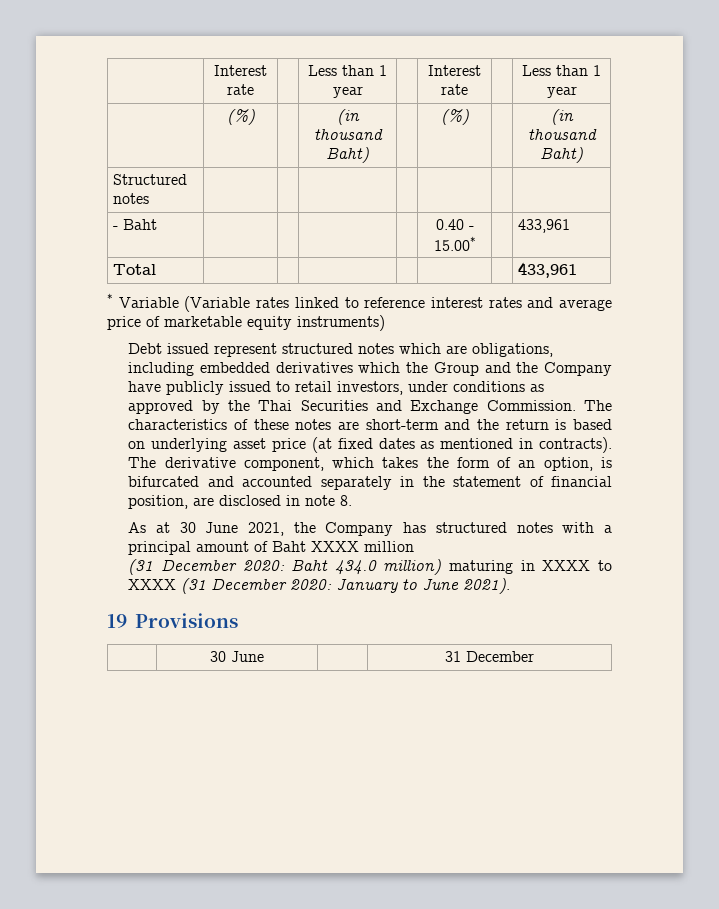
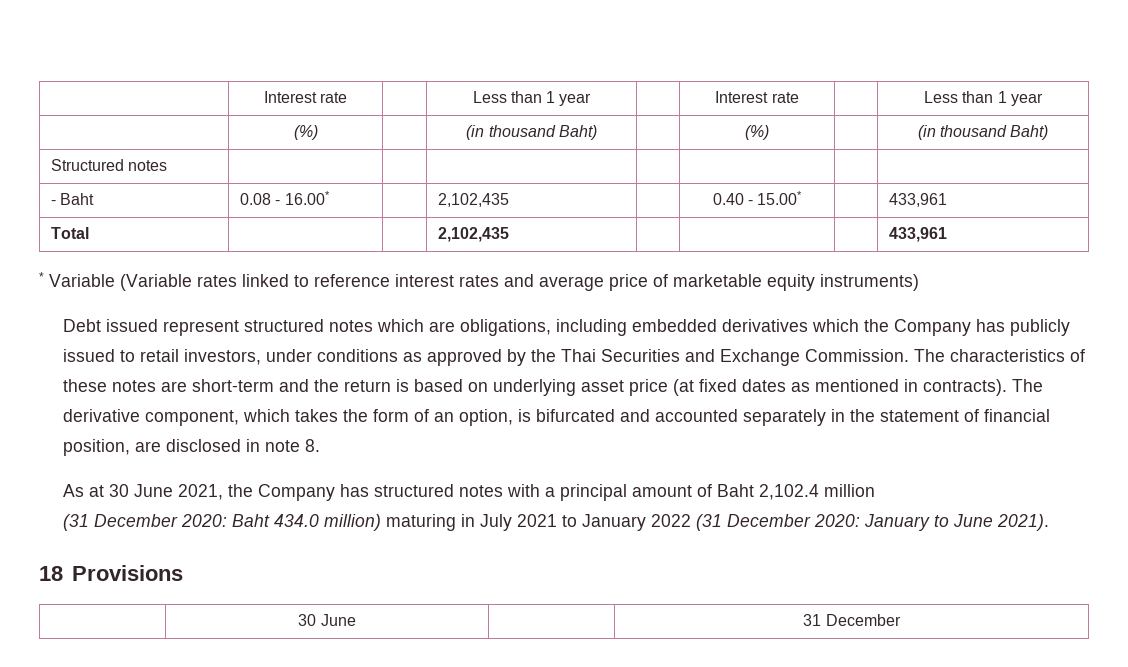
(158, 224) | | -> [239,191,330,205] [437,193,509,207] 0.08 - 16.00* | | 2,102,435
(157, 269) none -> [437,227,509,242] 2,102,435
[433,362,613,376] [128,381,162,392] Group and the Company have -> [893,319,1005,336] Company has
[311,541,360,552] XXXX -> [758,484,819,500] 2,102.4
[542,560,612,571] [128,579,177,590] XXXX to XXXX -> [479,514,691,531] July 2021 to January 2022
[107,614,127,628] 19 -> [39,566,63,581] 18

